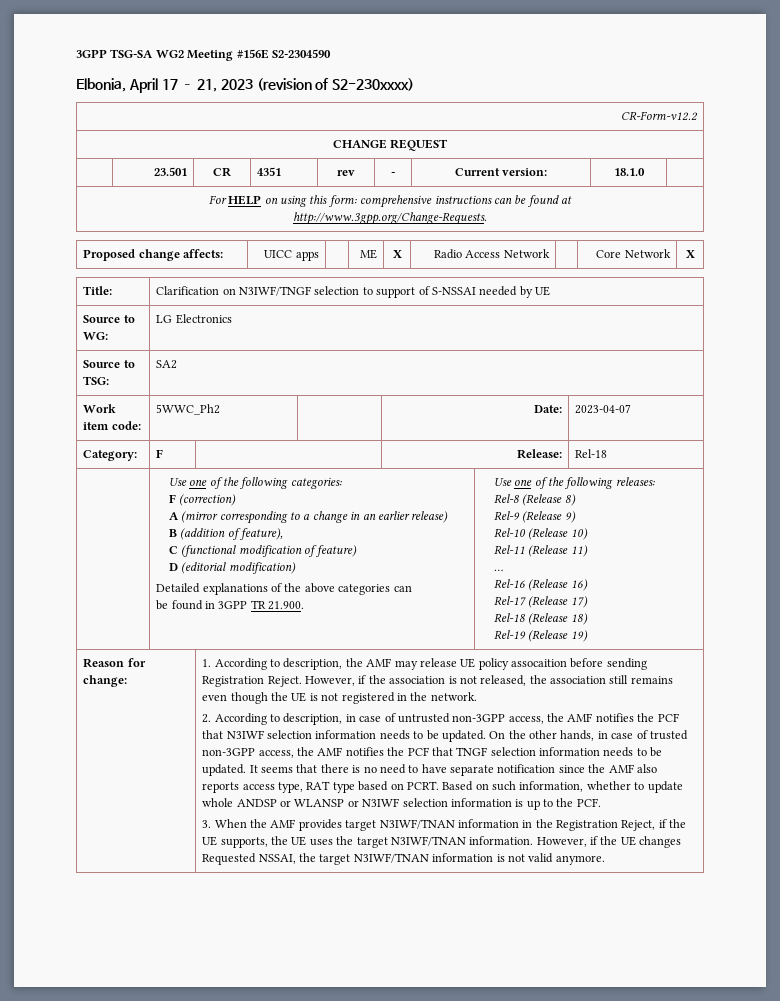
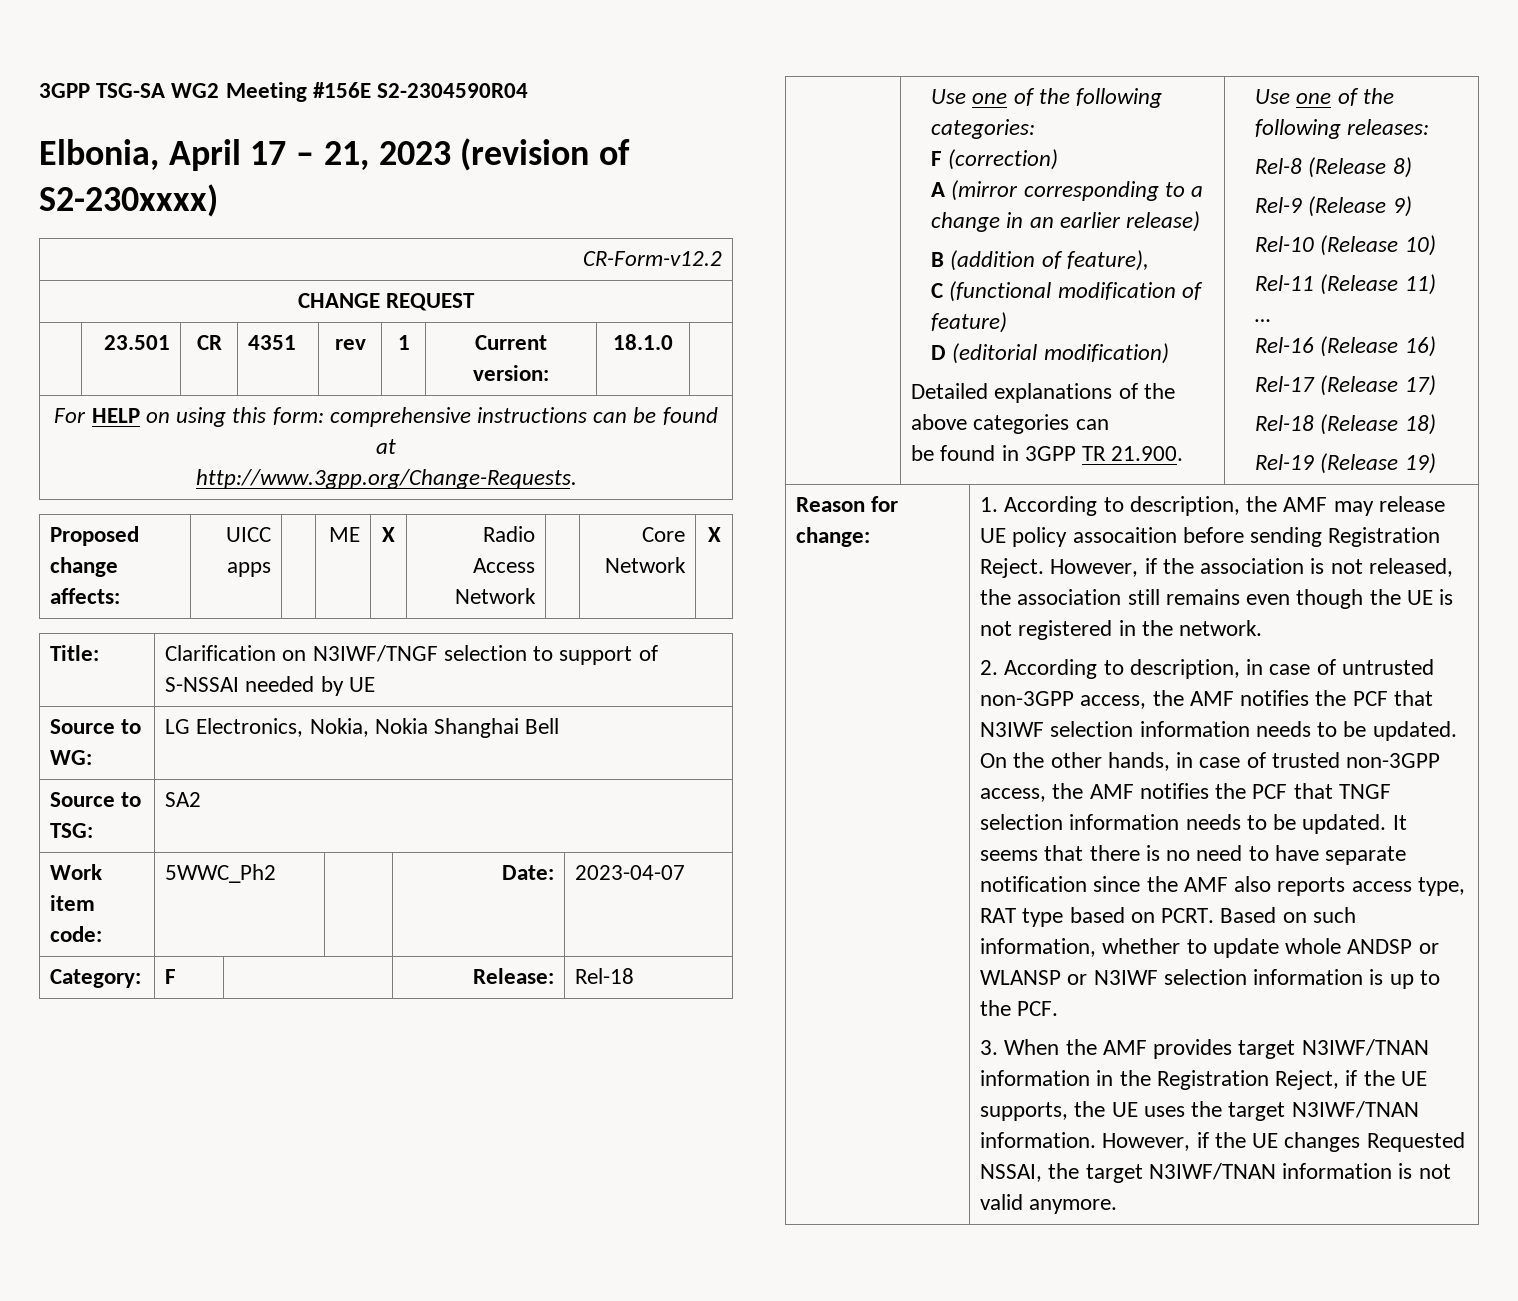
[271,49,331,58] S2-2304590 -> [377,83,529,98] S2-2304590R04
[391,172,395,176] - -> [397,335,410,350] 1
[175,314,232,324] Electronics -> [196,718,560,738] Electronics, Nokia, Nokia Shanghai Bell

